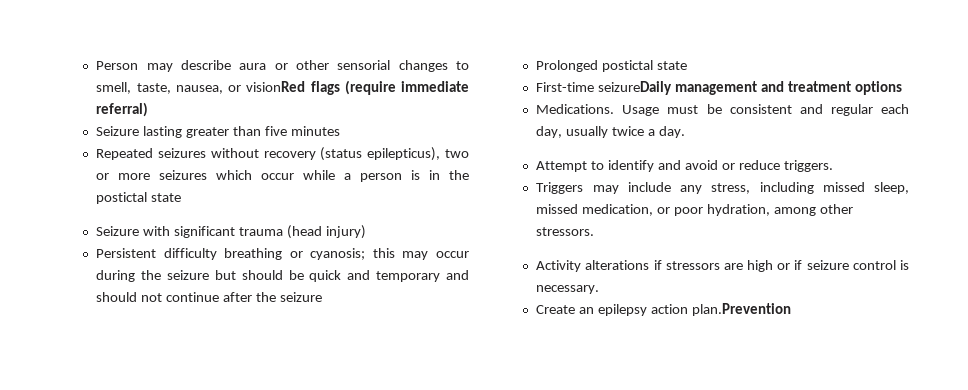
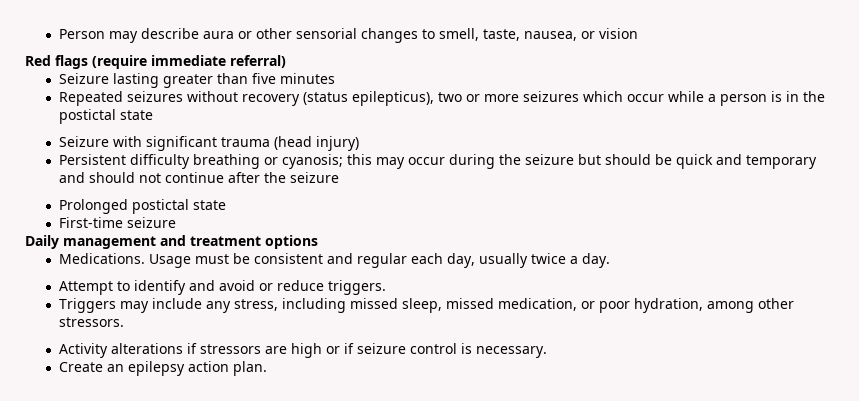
[246,81,306,92] visionRed -> [598,28,638,39] [25,55,51,66] vision // Red
[598,81,673,95] seizureDaily -> [126,217,176,228] [25,235,59,249] seizure // Daily
[691,303,791,316] plan.Prevention -> [232,361,267,376] plan.

